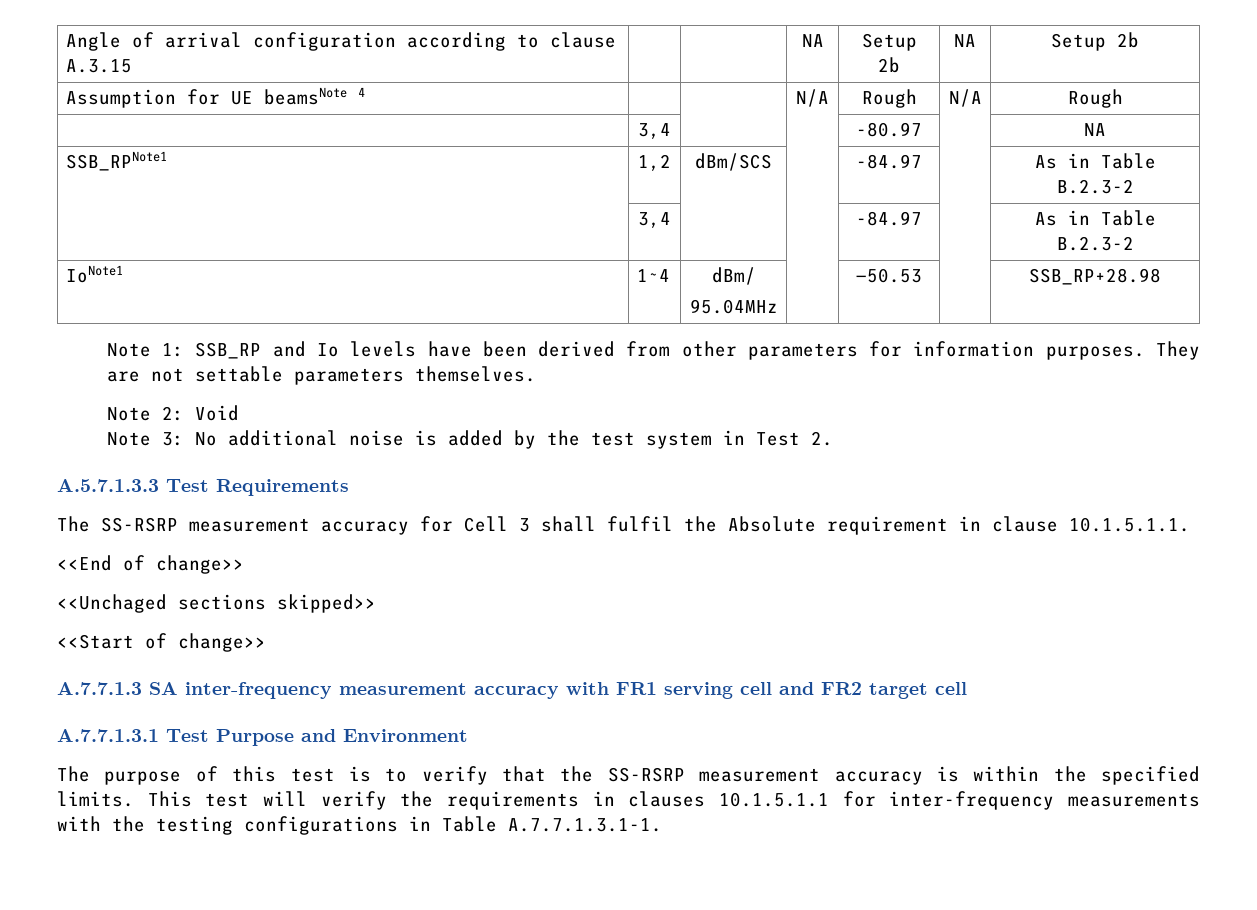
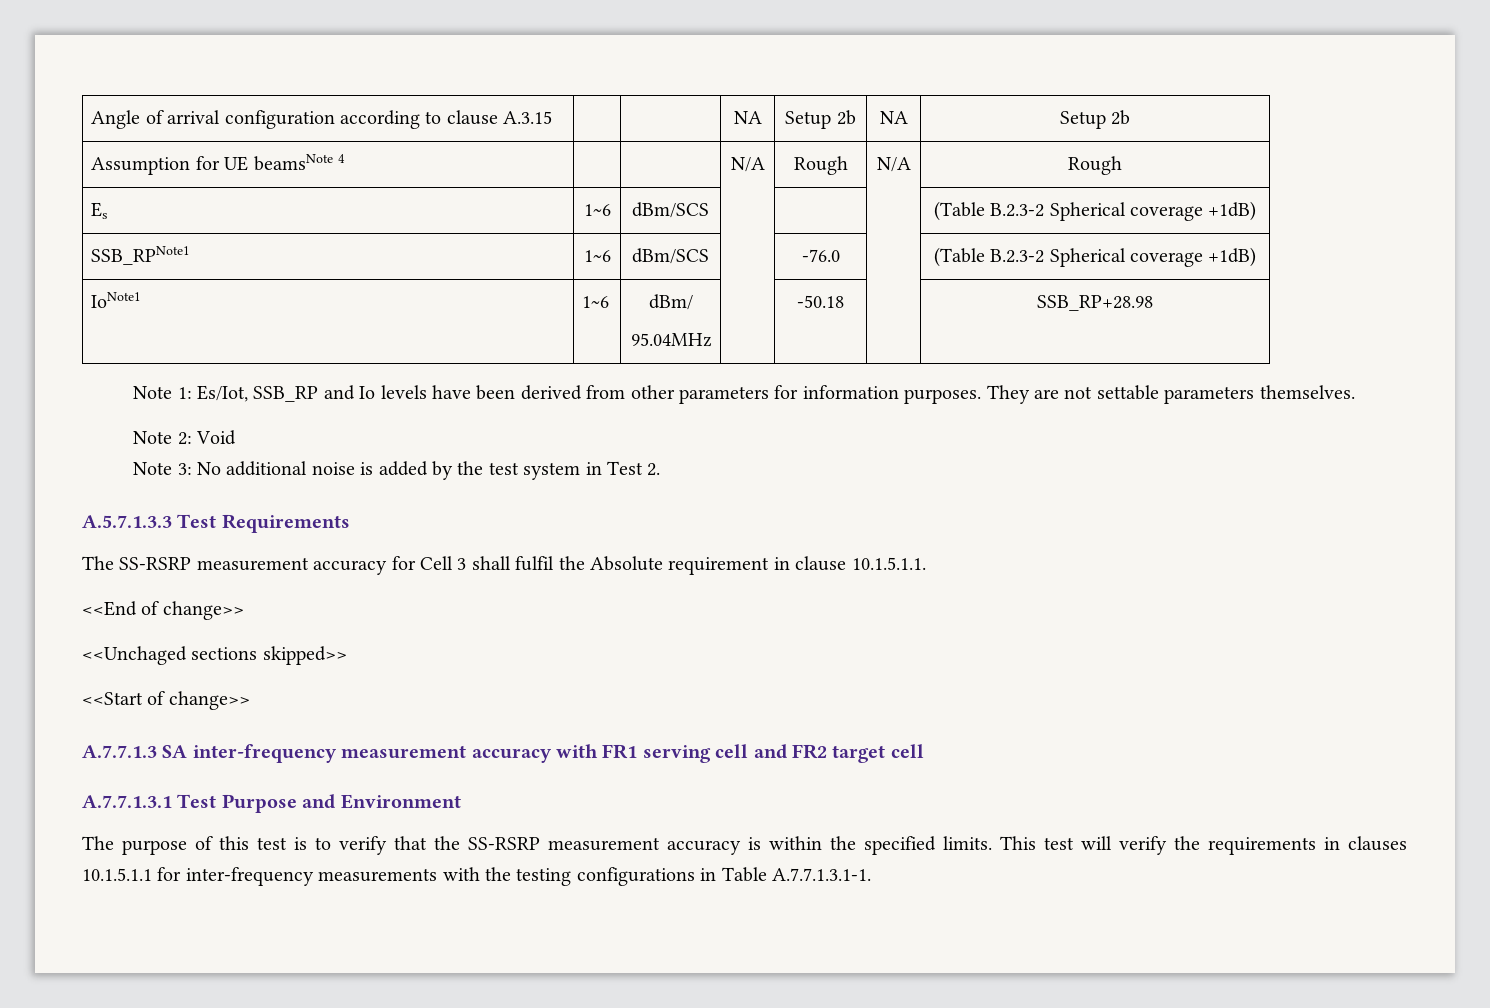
[638,123,671,139] [856,122,922,137] [1084,123,1106,136] [65,151,167,171] [638,154,671,171] [695,153,772,171] [856,154,922,169] [1034,153,1156,169] [1056,179,1134,194] [638,212,671,228] [856,211,922,226] [1034,210,1156,226] [1056,236,1134,251] | 3,4 | | | -80.97 | | NA // SSB_RPNote1 | 1,2 | dBm/SCS | | -84.97 | | As in Table B.2.3-2 // | 3,4 | | | -84.97 | | As in Table B.2.3-2 -> [91,202,108,219] [583,204,611,216] [632,202,709,218] [933,201,1257,221] [91,246,191,265] [583,250,611,262] [632,248,709,264] [801,249,840,262] [933,247,1257,267] Es | 1~6 | dBm/SCS | | | | (Table B.2.3-2 Spherical coverage +1dB) // SSB_RPNote1 | 1~6 | dBm/SCS | | -76.0 | | (Table B.2.3-2 Spherical coverage +1dB)
[636,269,670,282] 1~4 -> [582,296,610,308] 1~6
[856,268,922,283] —50.53 -> [797,295,844,308] -50.18
(185, 350) none -> [197,385,249,402] Es/Iot,

